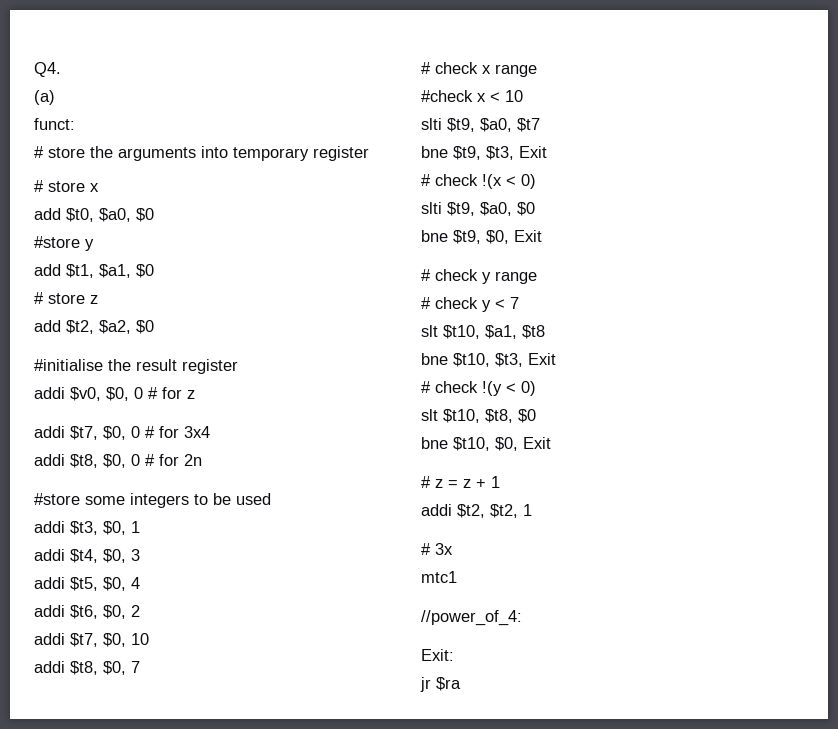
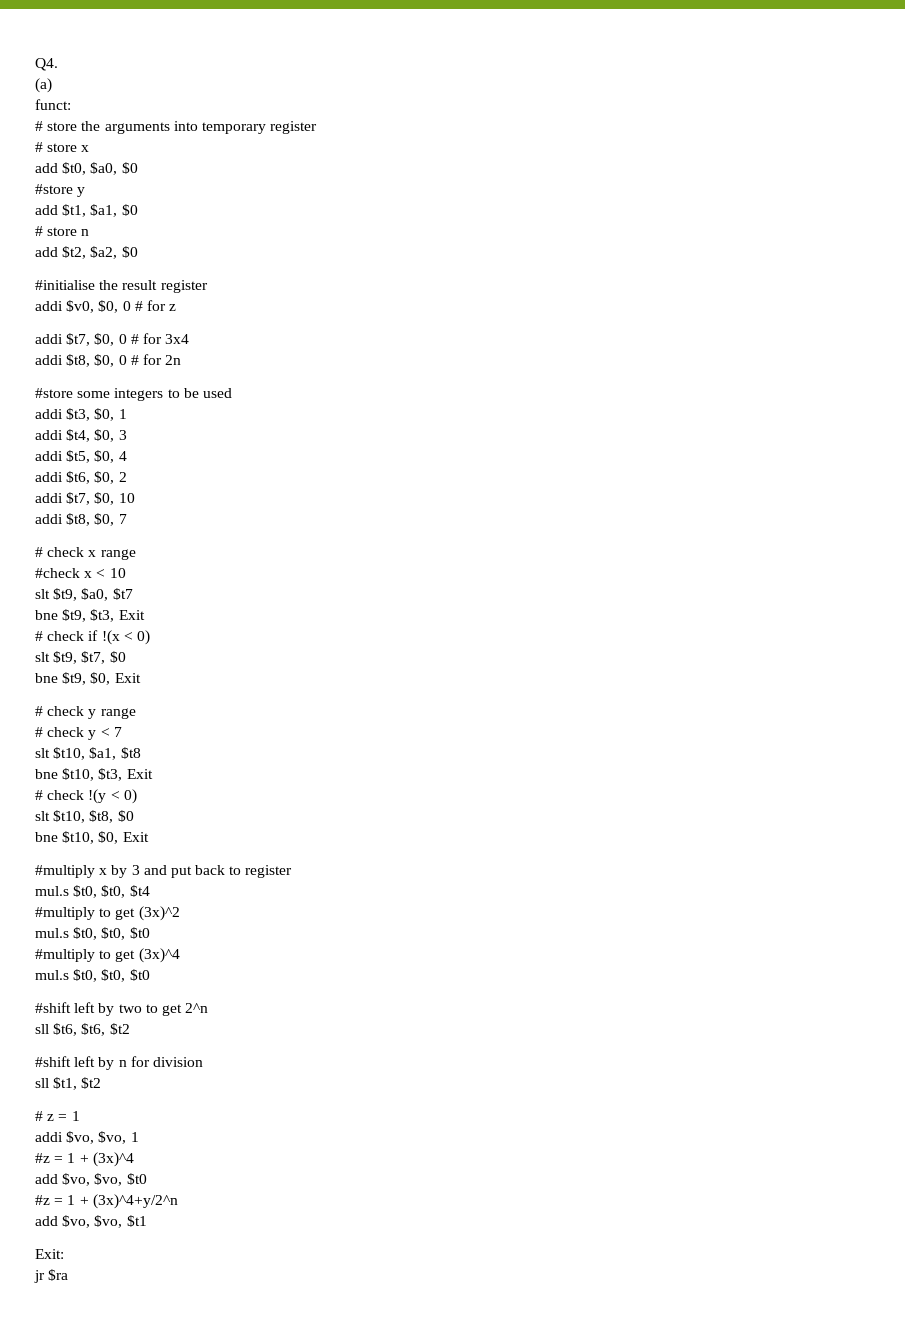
[90,295,98,304] z -> [81,229,90,236] n
[421,118,442,130] slti -> [35,589,50,599] slt
(478, 180) none -> [88,630,99,641] if
[421,202,512,216] slti $t9, $a0, -> [35,651,106,664] slt $t9, $t7,
(551, 443) none -> [35,865,293,878] [35,885,150,898] [35,906,180,921] [35,927,150,940] [35,948,180,963] [35,969,150,982] [35,1002,209,1016] [35,1023,130,1036] [35,1056,203,1070] [35,1077,102,1090] // #multiply x by 3 and put back to register // mul.s $t0, $t0, $t4 // #multiply to get (3x)^2 // mul.s $t0, $t0, $t0 // #multiply to get (3x)^4 // mul.s $t0, $t0, $t0 // #shift left by two to get 2^n // sll $t6, $t6, $t2 // #shift left by n for division // sll $t1, $t2
[463,476,500,488] [421,504,532,518] [421,543,453,555] [421,571,457,583] [421,610,522,626] z + 1 // addi $t2, $t2, 1 // # 3x // mtc1 // //power_of_4: -> [71,1111,80,1121] [35,1131,139,1144] [35,1152,134,1167] [35,1173,147,1186] [35,1194,178,1209] [35,1215,147,1228] 1 // addi $vo, $vo, 1 // #z = 1 + (3x)^4 // add $vo, $vo, $t0 // #z = 1 + (3x)^4+y/2^n // add $vo, $vo, $t1

